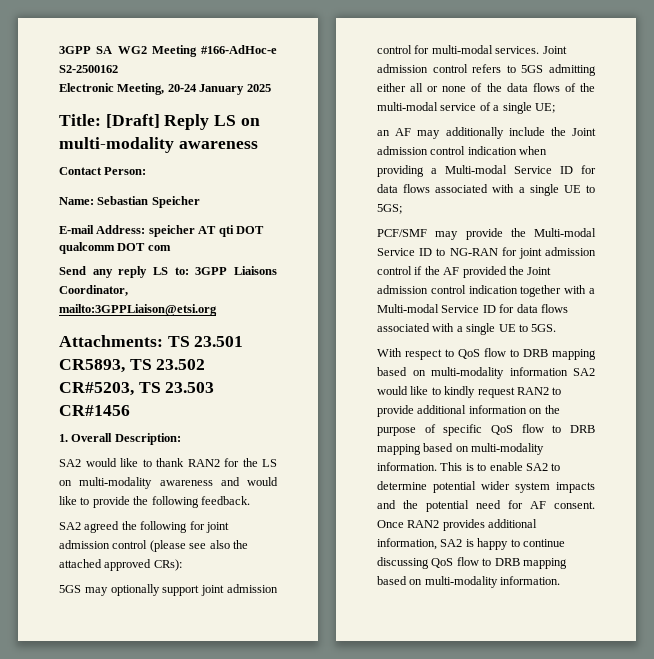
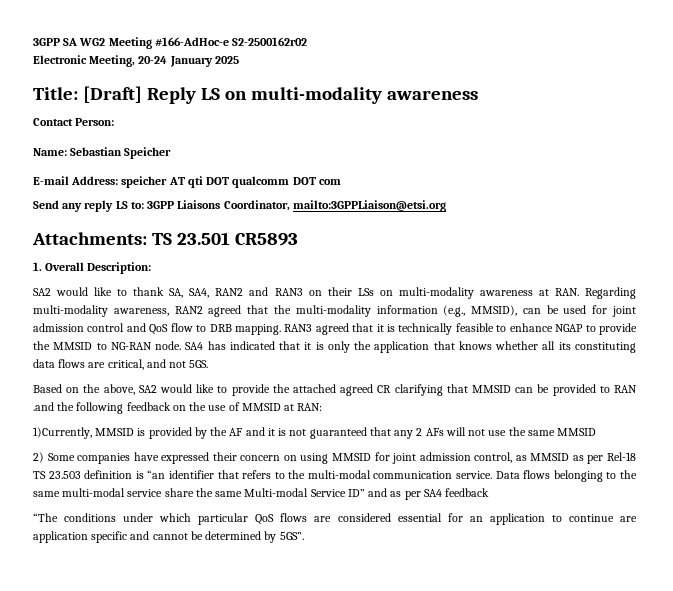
[59,65,118,73] S2-2500162 -> [232,37,308,46] S2-2500162r02
[59,359,206,373] [59,382,215,396] [59,405,130,416] CR5893, TS 23.502 CR#5203, TS 23.503 CR#1456 -> [234,233,298,246] CR5893
[187,458,277,467] [59,477,240,489] RAN2 for the LS on multi-modality awareness and -> [169,287,636,299] [33,305,637,317] [33,323,637,335] [33,341,636,353] [33,359,209,370] [33,384,157,395] SA, SA4, RAN2 and RAN3 on their LSs on multi-modality awareness at RAN. Regarding multi-modality awareness, RAN2 agreed that the multi-modality information (e.g., MMSID), can be used for joint admission control and QoS flow to DRB mapping. RAN3 agreed that it is technically feasible to enhance NGAP to provide the MMSID to NG-RAN node. SA4 has indicated that it is only the application that knows whether all its constituting data flows are critical, and not 5GS. // Based on the above, SA2
[151,496,250,508] [59,521,229,533] [59,540,248,552] [59,559,182,571] [59,584,278,596] [377,45,567,54] [377,64,596,76] [377,83,595,92] [377,102,555,114] [377,127,596,139] [377,146,548,155] [377,165,596,177] [377,184,595,196] [377,204,402,214] [377,228,596,240] [377,247,596,259] [377,266,552,278] [377,285,595,297] [377,304,568,313] [377,323,557,335] [377,348,596,360] [377,367,595,379] [377,386,562,398] [377,405,560,417] [377,424,595,436] [377,443,545,455] [377,462,561,471] [377,481,595,493] [377,500,595,512] [377,519,538,531] [377,538,565,550] [377,557,567,569] [377,576,561,588] following feedback. // SA2 agreed the following for joint admission control (please see also the attached approved CRs): // 5GS may optionally support joint admission control for multi-modal services. Joint admission control refers to 5GS admitting either all or none of the data flows of the multi-modal service of a single UE; // an AF may additionally include the Joint admission control indication when providing a Multi-modal Service ID for data flows associated with a single UE to 5GS; // PCF/SMF may provide the Multi-modal Service ID to NG-RAN for joint admission control if the AF provided the Joint admission control indication together with a Multi-modal Service ID for data flows associated with a single UE to 5GS. // With respect to QoS flow to DRB mapping based on multi-modality information SA2 would like to kindly request RAN2 to provide additional information on the purpose of specific QoS flow to DRB mapping based on multi-modality information. This is to enable SA2 to determine potential wider system impacts and the potential need for AF consent. Once RAN2 provides additional information, SA2 is happy to continue discussing QoS flow to DRB mapping based on multi-modality information. -> [292,384,637,396] [33,402,323,414] [33,427,597,439] [33,452,636,464] [33,470,637,482] [33,488,490,500] [33,513,638,525] [33,531,304,543] attached agreed CR clarifying that MMSID can be provided to RAN .and the following feedback on the use of MMSID at RAN: // 1)Currently, MMSID is provided by the AF and it is not guaranteed that any 2 AFs will not use the same MMSID // 2) Some companies have expressed their concern on using MMSID for joint admission control, as MMSID as per Rel-18 TS 23.503 definition is “an identifier that refers to the multi-modal communication service. Data flows belonging to the same multi-modal service share the same Multi-modal Service ID” and as per SA4 feedback // “The conditions under which particular QoS flows are considered essential for an application to continue are application specific and cannot be determined by 5GS”.

